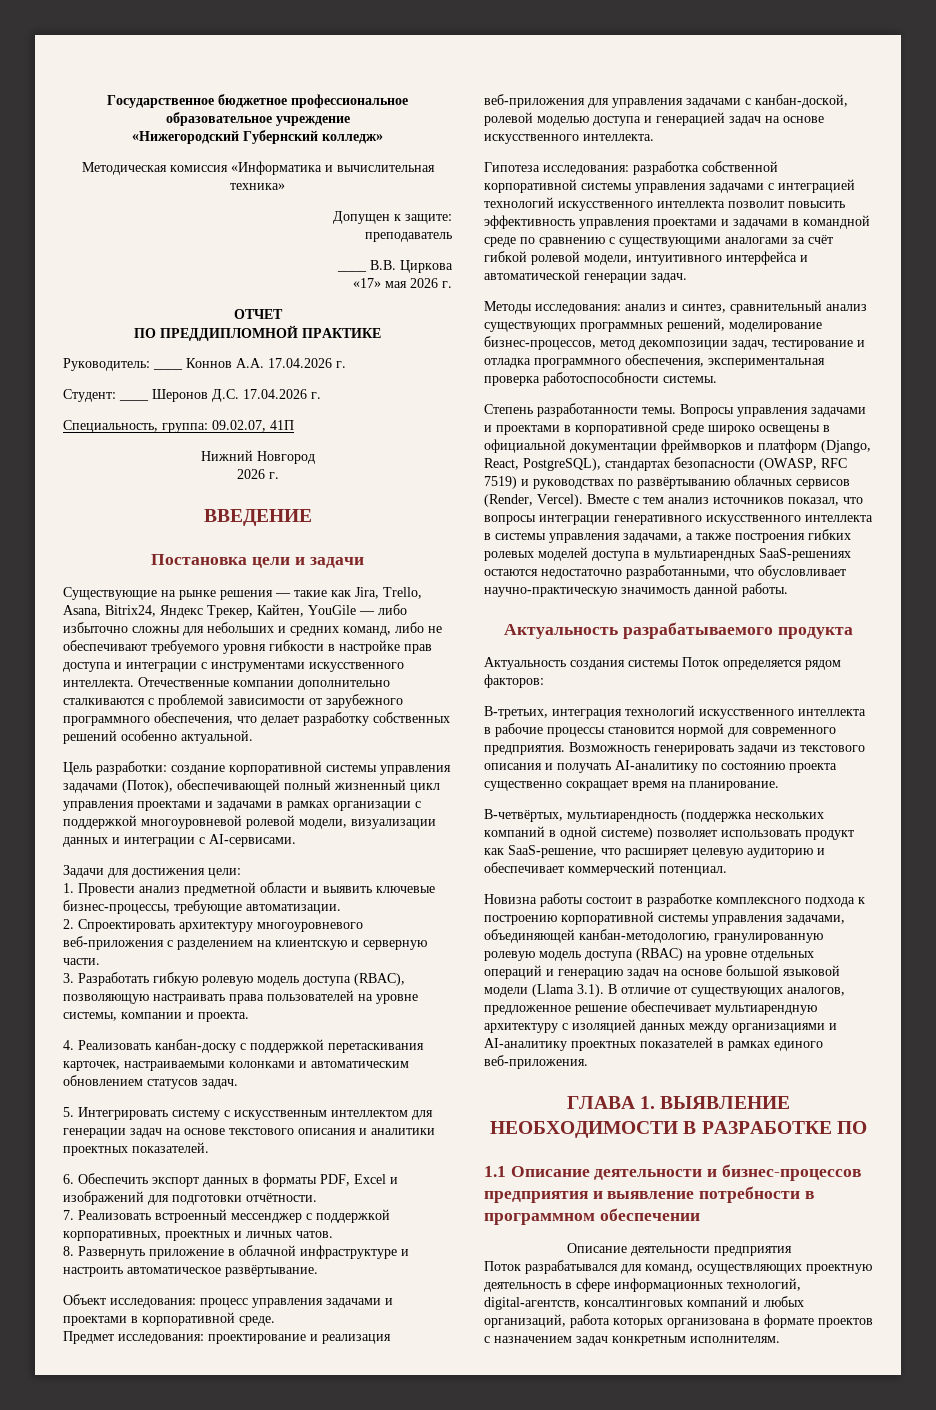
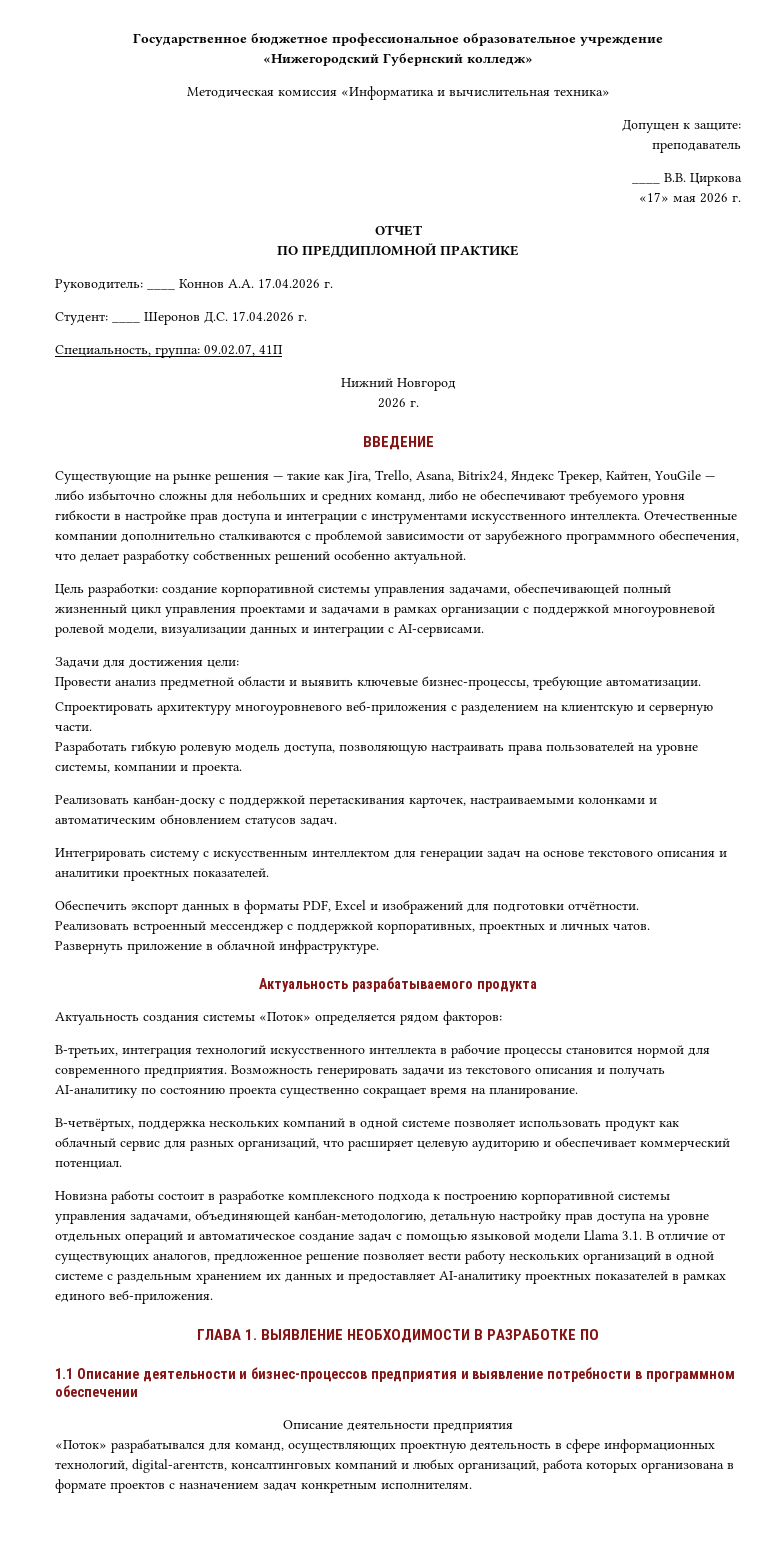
[151,554,364,568] // Постановка цели и задачи -> (434, 443) none
[63,780,173,793] задачами (Поток), -> [449,587,510,595] задачами,
[63,883,74,893] 1. -> (239, 664) none
[63,919,74,929] 2. -> (701, 683) none
[63,973,74,983] 3. -> (92, 727) none
[303,973,405,986] доступа (RBAC), -> [284,744,335,755] доступа,
[63,1040,74,1050] 4. -> (242, 769) none
[63,1107,74,1117] 5. -> (337, 822) none
[63,1174,74,1184] 6. -> (269, 872) none
[63,1210,74,1220] 7. -> (639, 905) none
[63,1246,74,1256] 8. -> (650, 926) none
[300,1245,409,1259] [63,1265,318,1277] [63,1294,393,1308] [63,1312,275,1326] [63,1331,391,1344] [484,94,848,108] [484,112,824,126] [484,134,654,144] [484,161,778,175] [484,179,855,193] [484,197,845,211] [484,215,870,229] [484,235,833,247] [484,251,808,265] [484,269,687,283] [484,300,867,314] [484,318,822,332] [484,336,865,350] [484,354,825,368] [484,372,717,386] [484,403,866,417] [484,421,830,435] [484,439,871,453] [484,457,847,471] [484,475,850,489] [484,494,863,507] [484,515,873,525] [484,529,851,543] [484,547,851,561] [484,565,846,579] [484,583,788,597] инфраструктуре и настроить автоматическое развёртывание. // Объект исследования: процесс управления задачами и проектами в корпоративной среде. // Предмет исследования: проектирование и реализация веб-приложения для управления задачами с канбан-доской, ролевой моделью доступа и генерацией задач на основе искусственного интеллекта. // Гипотеза исследования: разработка собственной корпоративной системы управления задачами с интеграцией технологий искусственного интеллекта позволит повысить эффективность управления проектами и задачами в командной среде по сравнению с существующими аналогами за счёт гибкой ролевой модели, интуитивного интерфейса и автоматической генерации задач. // Методы исследования: анализ и синтез, сравнительный анализ существующих программных решений, моделирование бизнес-процессов, метод декомпозиции задач, тестирование и отладка программного обеспечения, экспериментальная проверка работоспособности системы. // Степень разработанности темы. Вопросы управления задачами и проектами в корпоративной среде широко освещены в официальной документации фреймворков и платформ (Django, React, PostgreSQL), стандартах безопасности (OWASP, RFC 7519) и руководствах по развёртыванию облачных сервисов (Render, Vercel). Вместе с тем анализ источников показал, что вопросы интеграции генеративного искусственного интеллекта в системы управления задачами, а также построения гибких ролевых моделей доступа в мультиарендных SaaS-решениях остаются недостаточно разработанными, что обусловливает научно-практическую значимость данной работы. -> [279,940,379,954] инфраструктуре.
[682,657,719,667] Поток -> [259,1012,311,1021] «Поток»
[567,809,752,822] мультиарендность (поддержка -> [138,1120,206,1131] поддержка
[601,827,653,840] системе) -> [402,1120,450,1127] системе
[508,845,597,858] SaaS-решение, -> [55,1137,319,1151] облачный сервис для разных организаций,
[714,933,823,943] [484,948,683,961] гранулированную ролевую модель доступа (RBAC) -> [430,1211,646,1224] детальную настройку прав доступа
[558,965,840,979] [484,984,604,997] генерацию задач на основе большой языковой модели (Llama 3.1). -> [199,1230,642,1242] автоматическое создание задач с помощью языковой модели Llama 3.1.
[631,1001,817,1015] [484,1019,837,1033] обеспечивает мультиарендную архитектуру с изоляцией данных между организациями и -> [363,1250,714,1264] [55,1273,435,1284] позволяет вести работу нескольких организаций в одной системе с раздельным хранением их данных и предоставляет
[484,1261,521,1271] Поток -> [55,1440,107,1449] «Поток»

